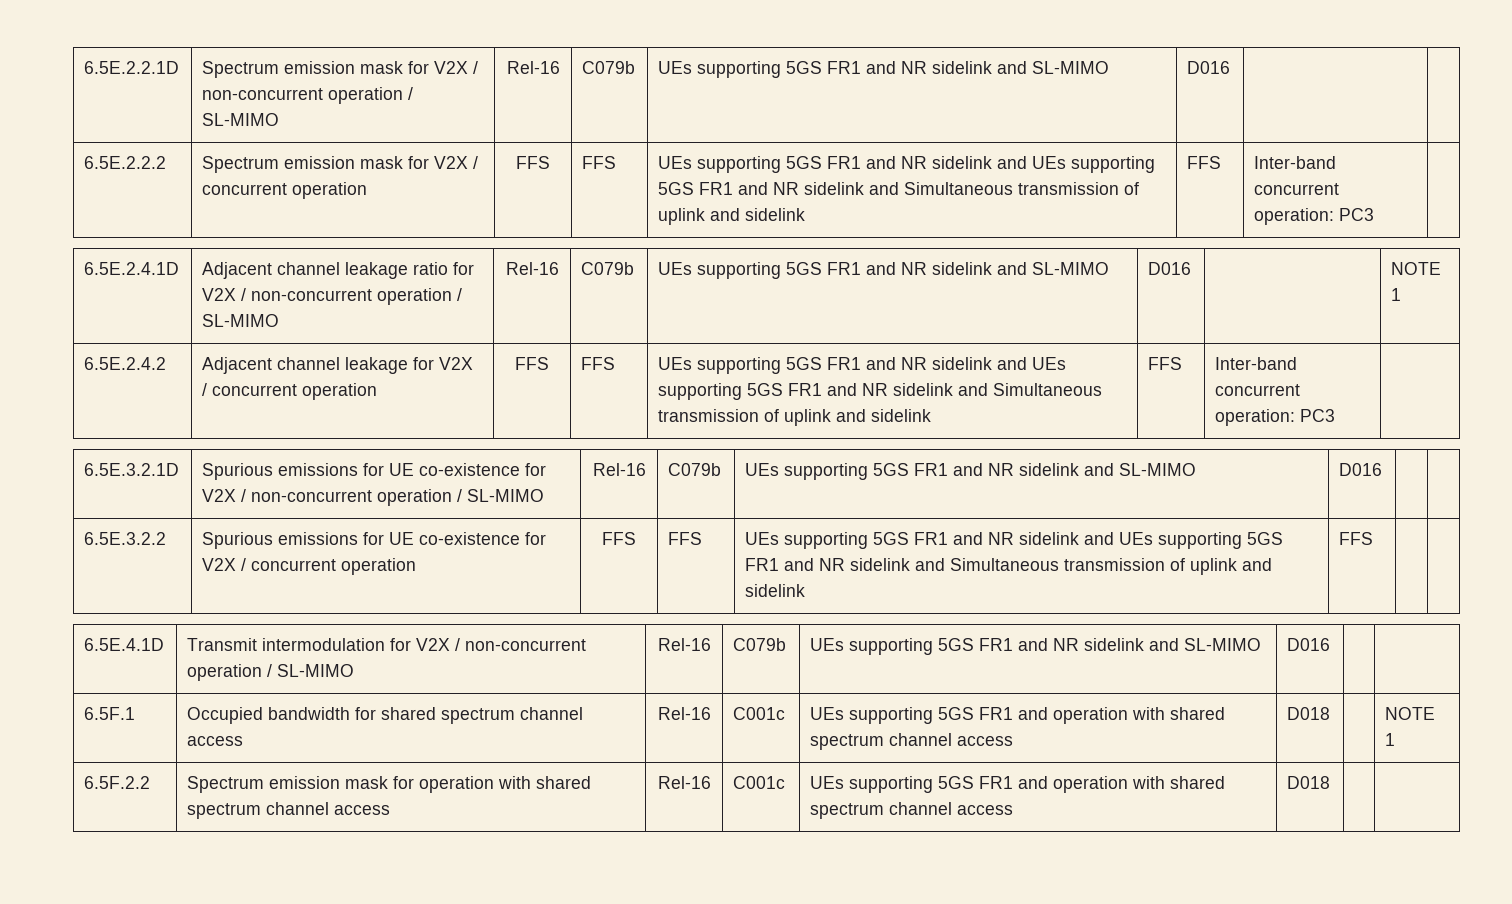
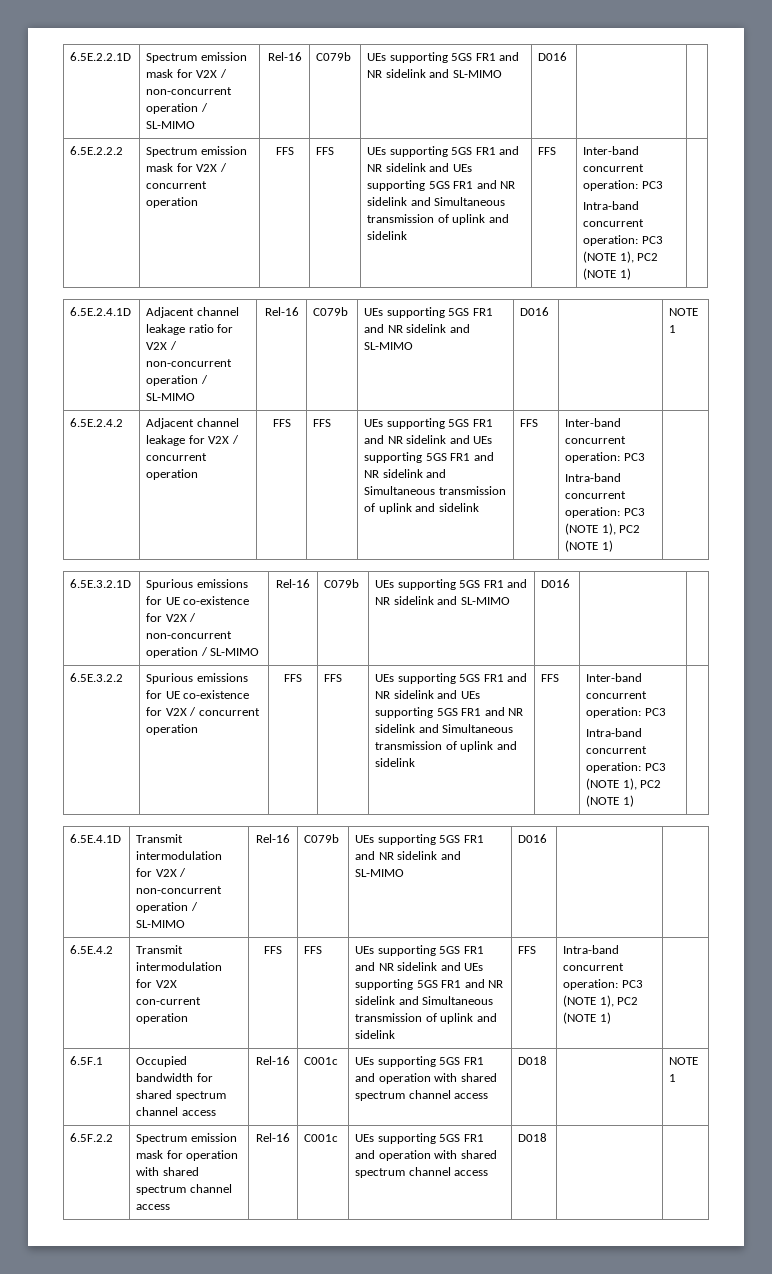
(1375, 214) none -> [583,201,640,210] [583,219,645,227] [583,235,663,246] [583,251,659,263] [583,268,631,280] // Intra-band concurrent operation: PC3 (NOTE 1), PC2 (NOTE 1)
(1336, 415) none -> [565,473,622,482] [565,491,627,499] [565,507,645,518] [565,523,641,535] [565,540,613,552] // Intra-band concurrent operation: PC3 (NOTE 1), PC2 (NOTE 1)
(1374, 538) none -> [586,673,643,682] [586,691,648,699] [586,707,666,718] [586,728,643,737] [586,746,648,754] [586,762,666,773] [586,778,662,790] [586,795,634,807] Inter-band concurrent operation: PC3 // Intra-band concurrent operation: PC3 (NOTE 1), PC2 (NOTE 1)
(1331, 644) none -> [70,945,114,954] [136,945,184,954] [136,962,223,971] [136,979,177,988] [136,997,202,1005] [136,1013,189,1024] [264,946,282,954] [304,946,323,954] [355,945,484,956] [355,962,483,971] [355,979,503,990] [355,996,494,1005] [355,1013,497,1024] [355,1030,396,1039] [518,946,537,954] [563,945,620,954] [563,963,625,971] [563,979,643,990] [563,995,639,1007] [563,1012,611,1024] // 6.5E.4.2 | Transmit intermodulation for V2X con-current operation | FFS | FFS | UEs supporting 5GS FR1 and NR sidelink and UEs supporting 5GS FR1 and NR sidelink and Simultaneous transmission of uplink and sidelink | FFS | Intra-band concurrent operation: PC3 (NOTE 1), PC2 (NOTE 1) |

